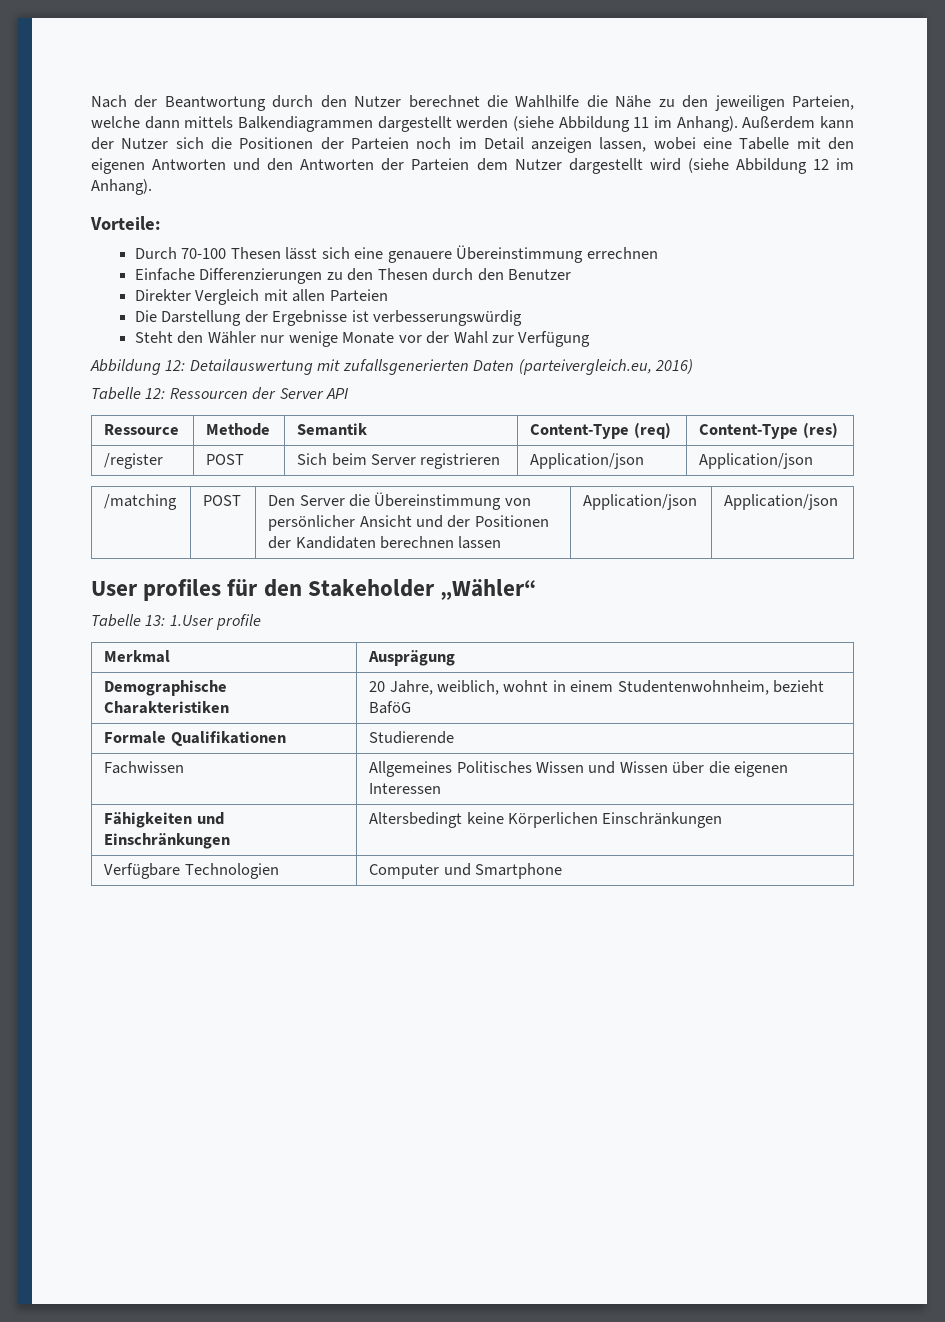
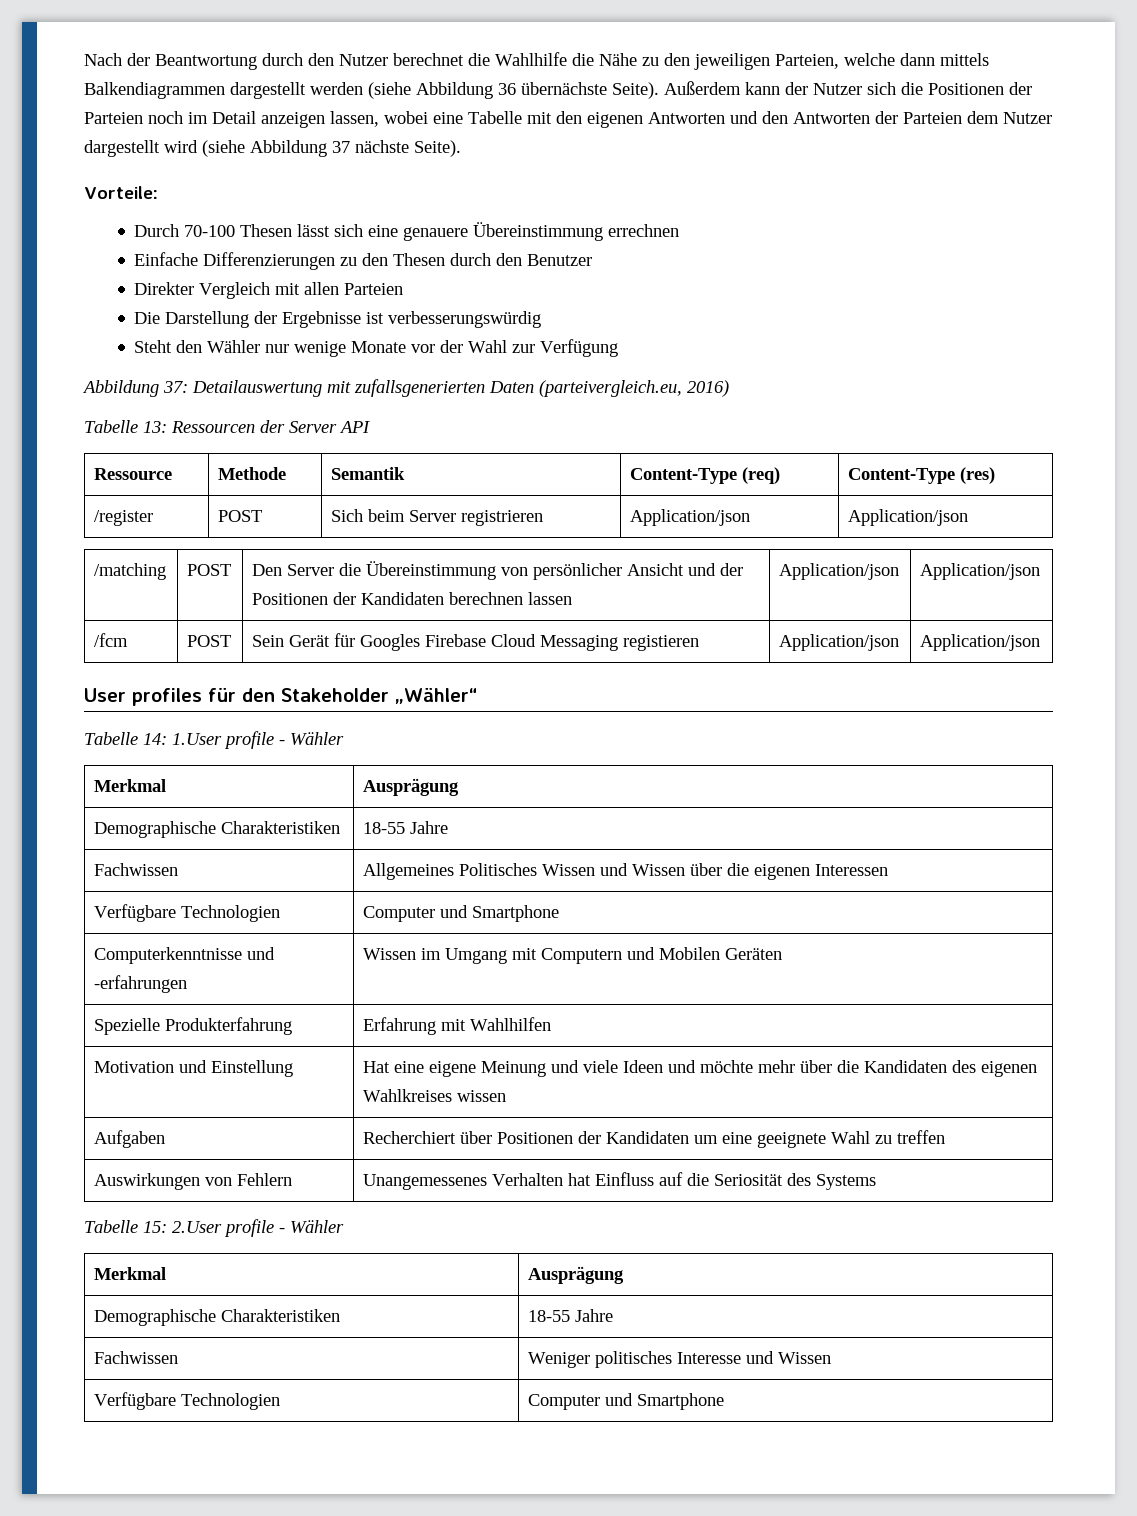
[633,116,738,132] 11 im Anhang). -> [498,82,659,99] 36 übernächste Seite).
[812,158,854,170] [91,179,152,195] 12 im Anhang). -> [332,140,461,157] 37 nächste Seite).
[165,360,186,371] 12: -> [163,381,188,393] 37:
[145,388,166,399] 12: -> [143,421,167,433] 13:
(839, 502) none -> [94,633,129,647] [187,635,232,647] [252,633,700,651] [779,634,900,651] [920,634,1041,651] // /fcm | POST | Sein Gerät für Googles Firebase Cloud Messaging registieren | Application/json | Application/json
[145,615,166,626] 13: -> [143,733,167,745] 14:
[104,650,171,663] [368,650,456,666] [104,680,228,696] [104,701,230,714] [369,680,825,695] [369,701,412,714] [104,731,286,746] [369,731,455,744] // Merkmal | Ausprägung // Demographische Charakteristiken | 20 Jahre, weiblich, wohnt in einem Studentenwohnheim, bezieht BaföG // Formale Qualifikationen | Studierende -> [279,732,344,745] [94,779,167,792] [363,778,460,796] [94,821,341,838] [363,821,449,834] - Wähler // Merkmal | Ausprägung // Demographische Charakteristiken | 18-55 Jahre
[104,812,224,828] [104,833,231,849] [369,812,723,828] Fähigkeiten und Einschränkungen | Altersbedingt keine Körperlichen Einschränkungen -> [94,904,281,922] [363,905,560,922] [94,947,276,964] [94,975,188,993] [363,947,783,964] [94,1017,293,1035] [363,1017,552,1035] [94,1060,294,1077] [363,1060,1038,1077] [363,1089,507,1102] [94,1130,166,1148] [363,1130,946,1148] [94,1173,293,1190] [363,1172,877,1190] [84,1219,344,1237] [94,1267,167,1280] [528,1266,625,1284] [94,1309,341,1326] [528,1309,614,1322] [94,1351,179,1364] [528,1351,832,1368] Verfügbare Technologien | Computer und Smartphone // Computerkenntnisse und -erfahrungen | Wissen im Umgang mit Computern und Mobilen Geräten // Spezielle Produkterfahrung | Erfahrung mit Wahlhilfen // Motivation und Einstellung | Hat eine eigene Meinung und viele Ideen und möchte mehr über die Kandidaten des eigenen Wahlkreises wissen // Aufgaben | Recherchiert über Positionen der Kandidaten um eine geeignete Wahl zu treffen // Auswirkungen von Fehlern | Unangemessenes Verhalten hat Einfluss auf die Seriosität des Systems // Tabelle 15: 2.User profile - Wähler // Merkmal | Ausprägung // Demographische Charakteristiken | 18-55 Jahre // Fachwissen | Weniger politisches Interesse und Wissen

